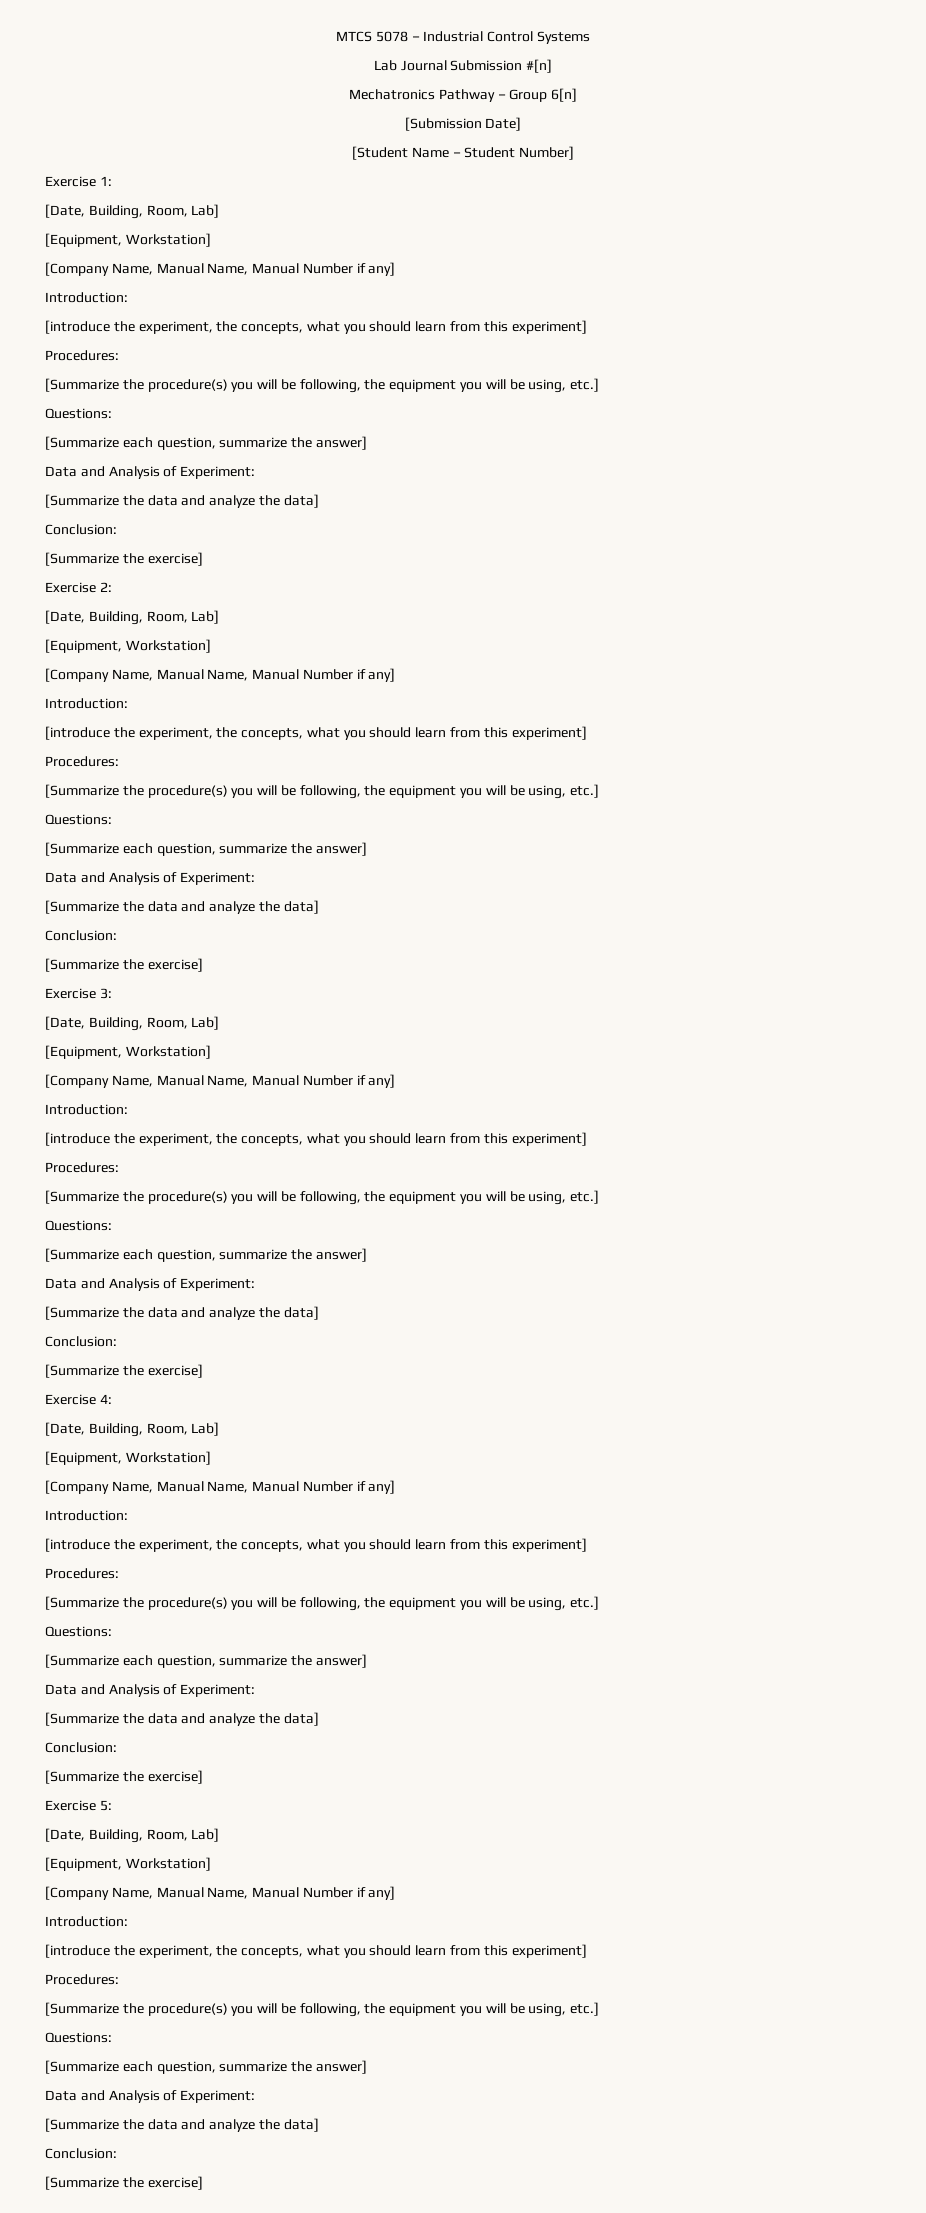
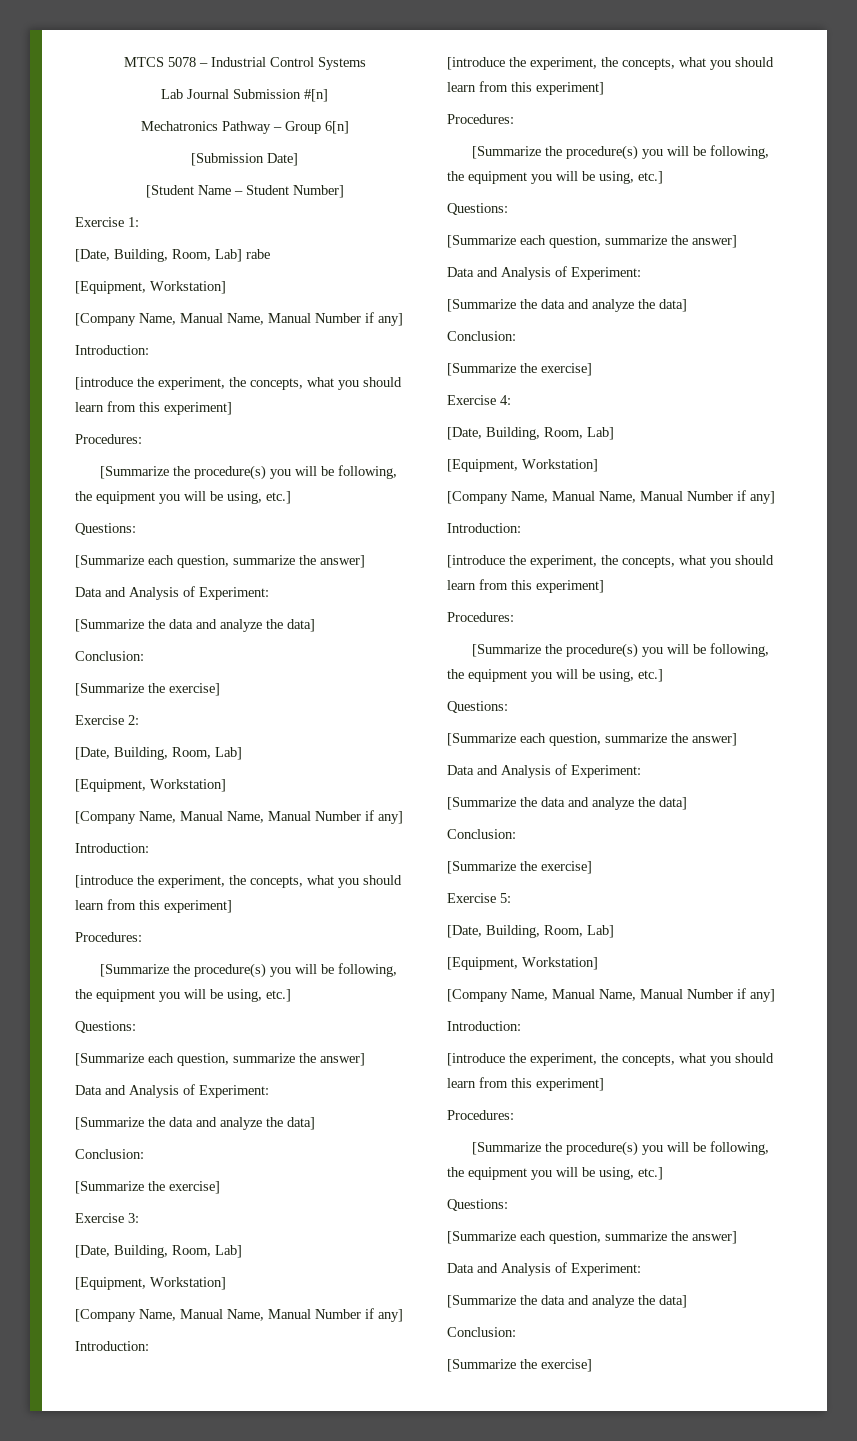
(220, 211) none -> [246,249,270,259] rabe

